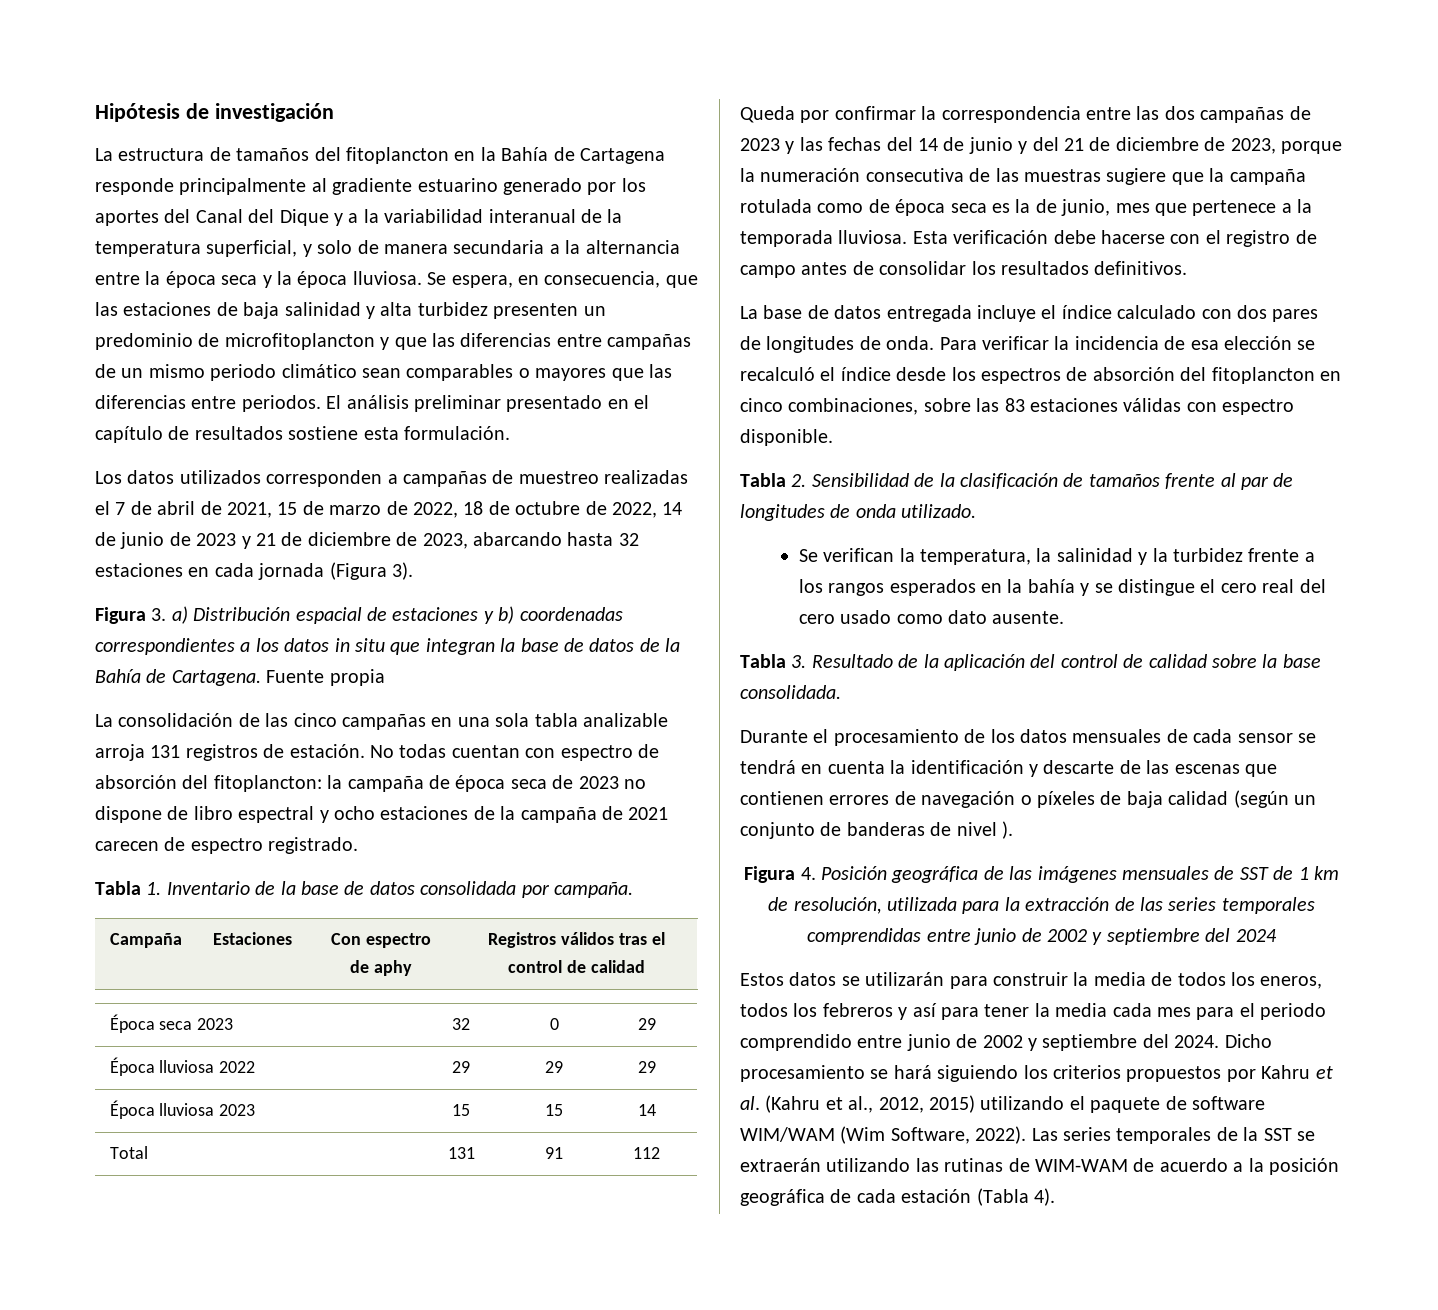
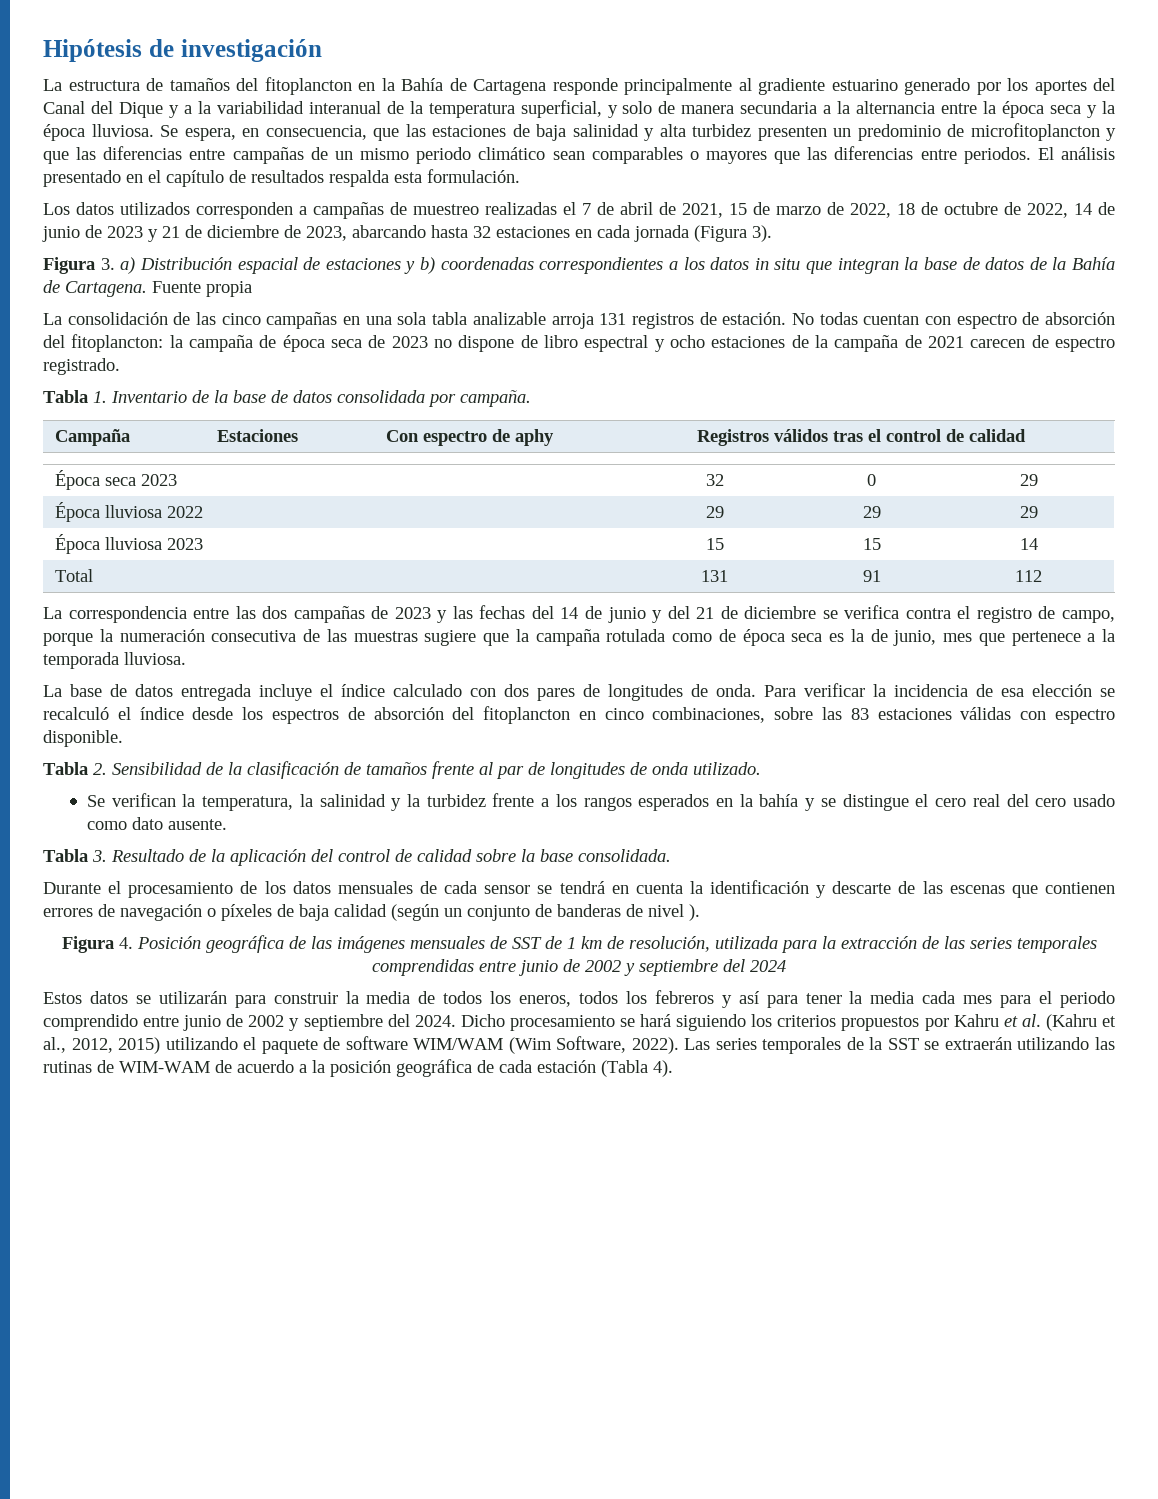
[414,395,501,412] preliminar -> (1115, 153) none
[288,426,359,440] sostiene -> [329,170,389,187] respalda
[740,106,937,123] Queda por confirmar la -> [43,607,62,619] La
[1204,137,1276,154] de 2023, -> [822,605,1116,623] se verifica contra el registro de campo,
[912,230,1317,247] [740,261,1188,278] Esta verificación debe hacerse con el registro de campo antes de consolidar los resultados definitivos. -> (186, 658) none

